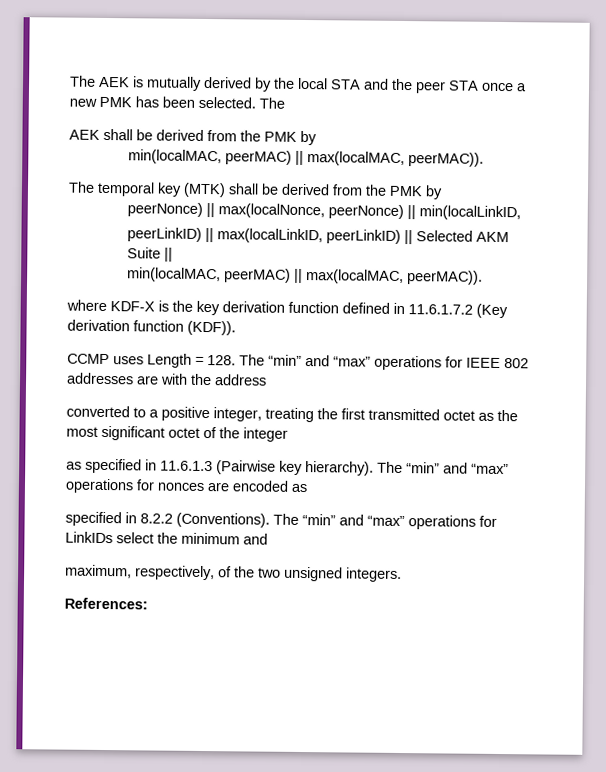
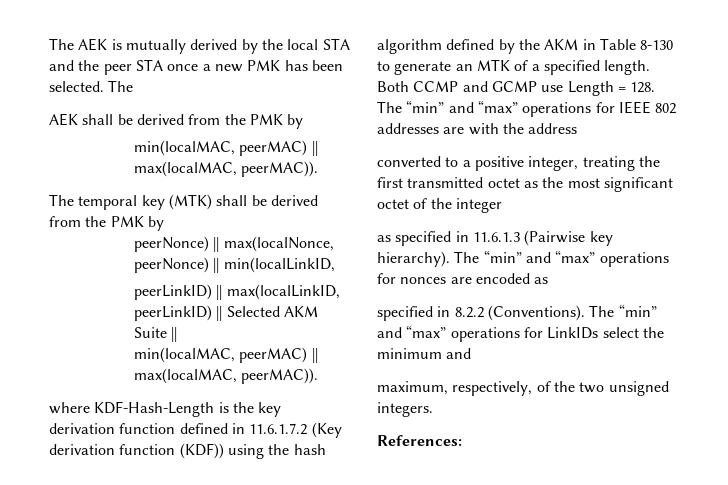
[110,301,155,312] KDF-X -> [94,401,215,417] KDF-Hash-Length
[187,320,236,336] [67,353,144,365] (KDF)). // CCMP uses -> [179,443,326,459] [377,38,674,54] [377,59,651,75] [377,81,564,92] (KDF)) using the hash algorithm defined by the AKM in Table 8-130 to generate an MTK of a specified length. Both CCMP and GCMP use

